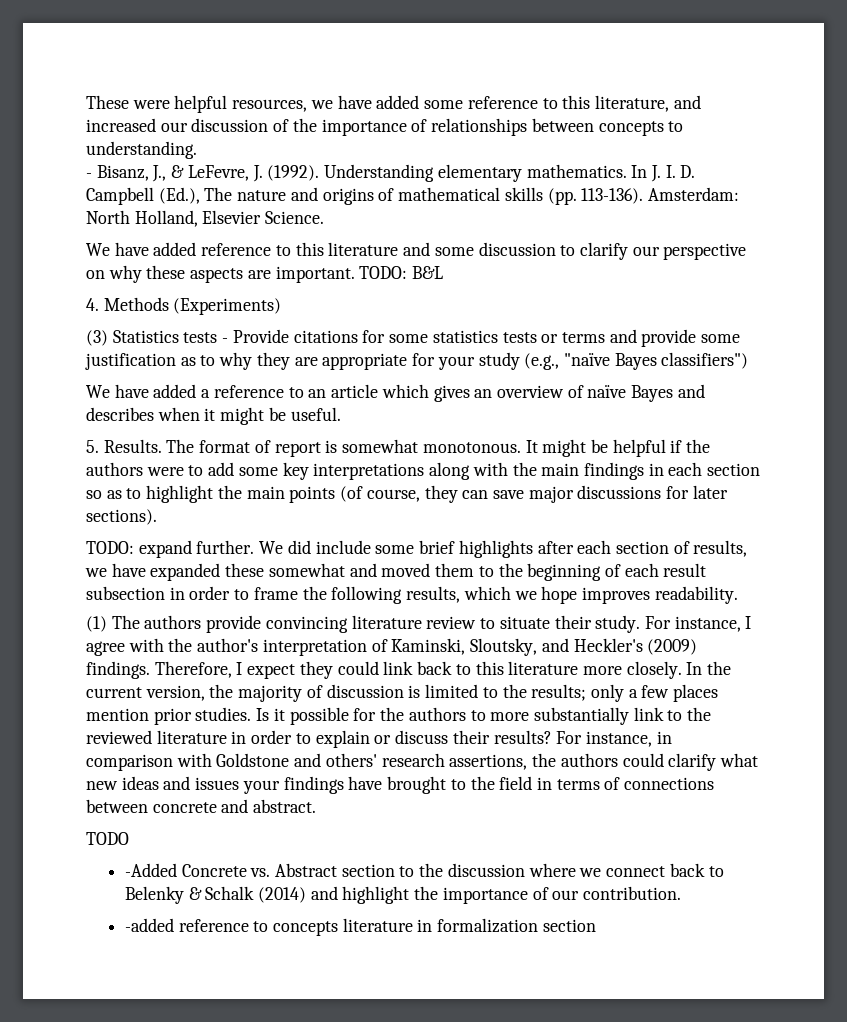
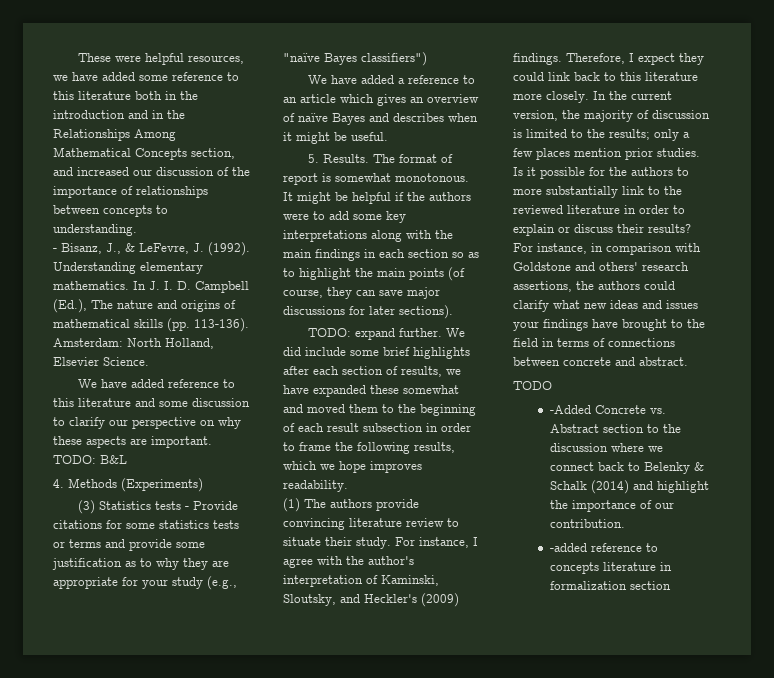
[594,95,669,112] literature, -> [78,91,198,100] [53,110,185,119] [53,129,176,141] [53,147,235,160] literature both in the introduction and in the Relationships Among Mathematical Concepts section,

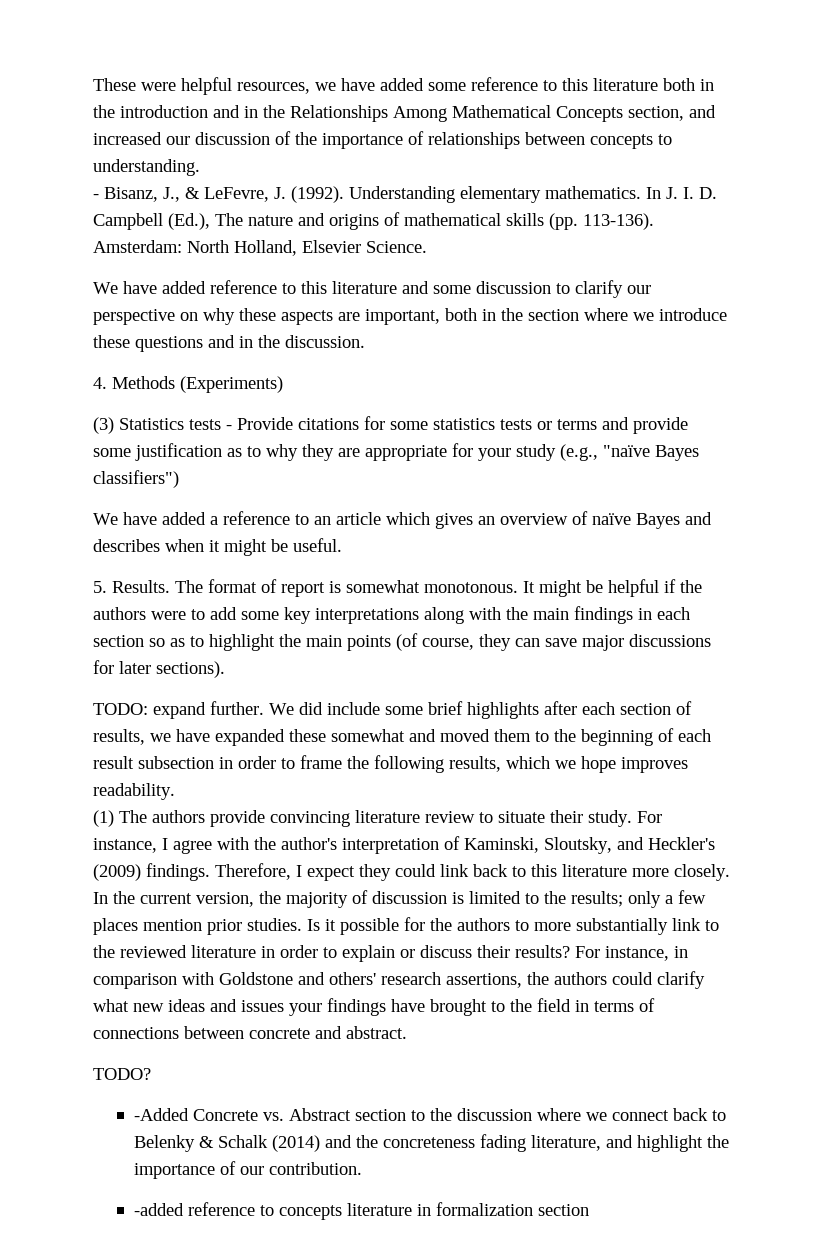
[151,436,212,448] [53,455,127,464] important. TODO: B&L -> [365,308,727,325] [93,335,365,352] important, both in the section where we introduce these questions and in the discussion.
[513,381,552,390] TODO -> [93,1068,151,1080] TODO?
(654, 485) none -> [356,1134,634,1152] the concreteness fading literature, and

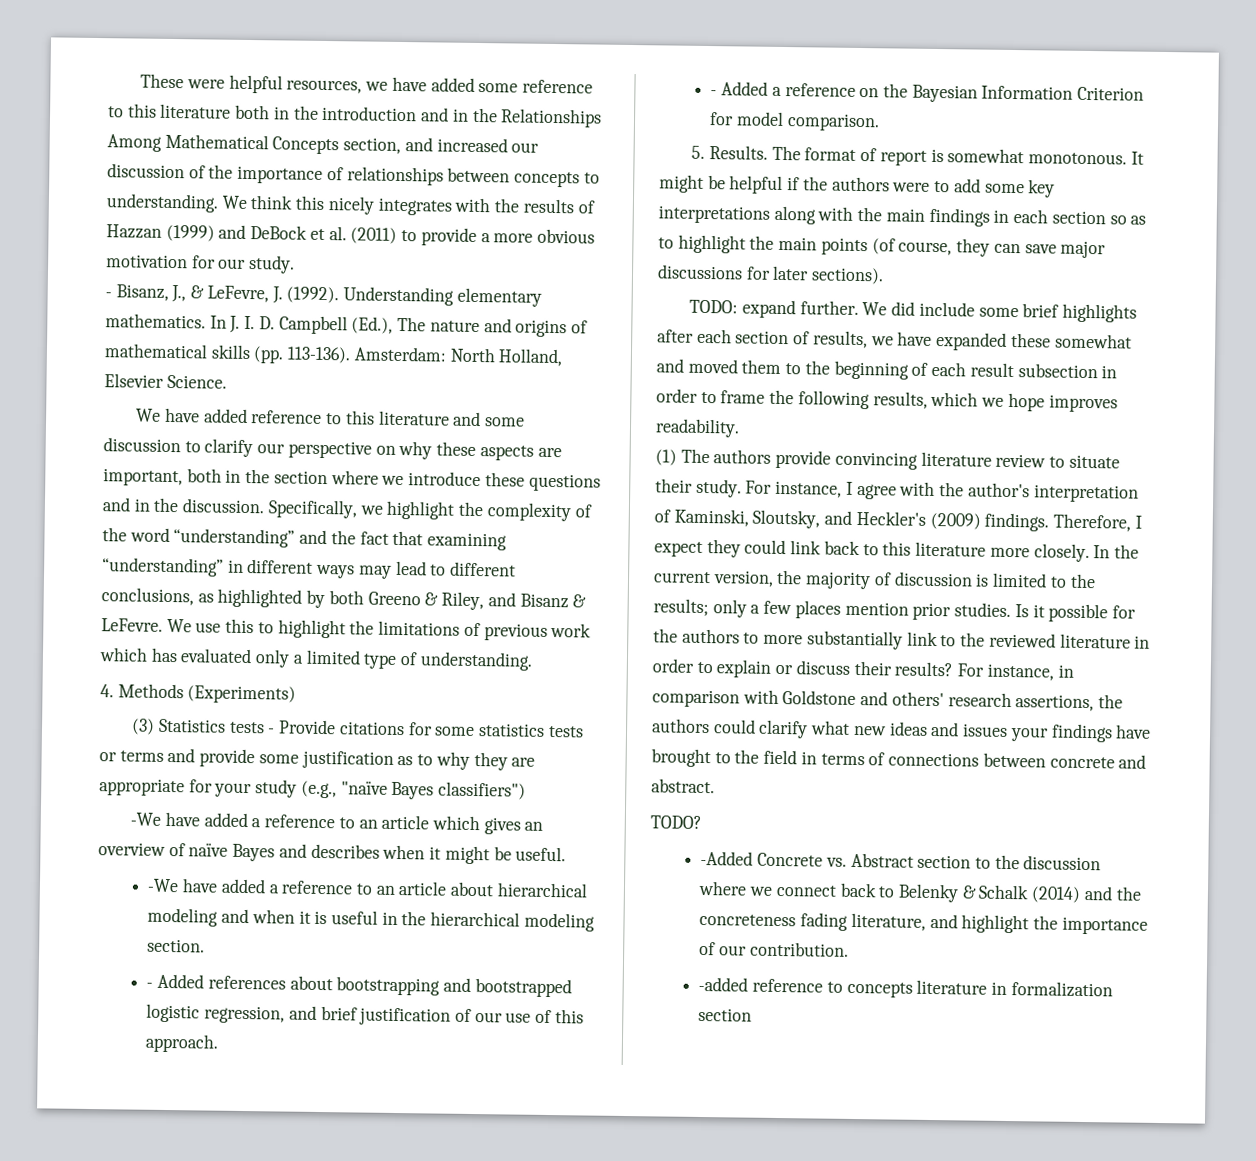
(200, 167) none -> [221,195,595,216] [106,224,595,246] [106,254,296,274] We think this nicely integrates with the results of Hazzan (1999) and DeBock et al. (2011) to provide a more obvious motivation for our study.
(365, 341) none -> [267,499,592,522] [102,527,508,551] [102,557,517,579] [101,587,587,611] [101,618,592,641] [99,647,533,671] Specifically, we highlight the complexity of the word “understanding” and the fact that examining “understanding” in different ways may lead to different conclusions, as highlighted by both Greeno & Riley, and Bisanz & LeFevre. We use this to highlight the limitations of previous work which has evaluated only a limited type of understanding.
[93,513,118,525] We -> [130,812,162,826] -We
(342, 545) none -> [147,878,588,898] [147,907,595,932] [147,938,206,953] [146,973,572,998] [146,1003,584,1026] [145,1033,220,1053] [710,81,1145,103] [709,111,880,132] // -We have added a reference to an article about hierarchical modeling and when it is useful in the hierarchical modeling section. // - Added references about bootstrapping and bootstrapped logistic regression, and brief justification of our use of this approach. // - Added a reference on the Bayesian Information Criterion for model comparison.

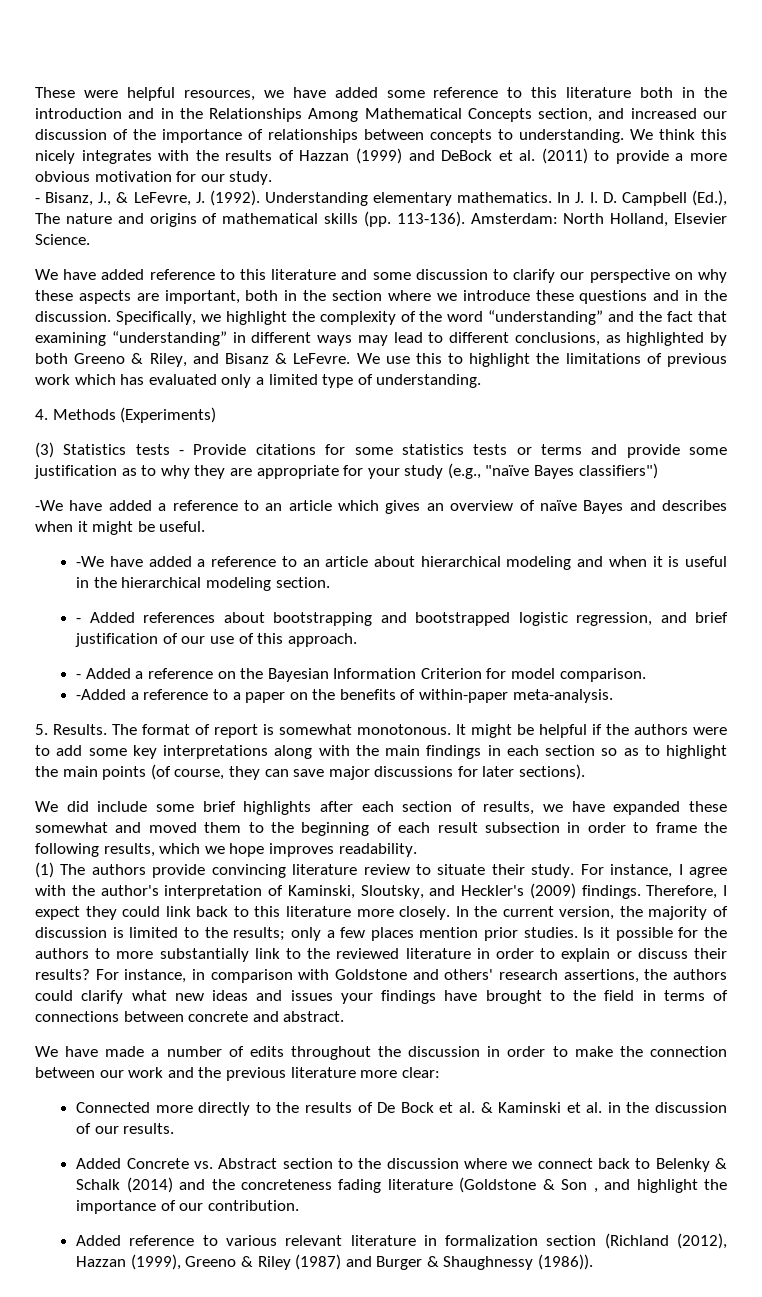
(880, 122) none -> [76,689,613,703] // -Added a reference to a paper on the benefits of within-paper meta-analysis.
[689,299,859,319] TODO: expand further. -> (586, 772) none
[650,815,702,829] [700,850,754,866] TODO? // -Added -> [35,1046,727,1060] [35,1067,440,1081] [76,1102,727,1116] [76,1123,175,1134] [76,1158,122,1169] We have made a number of edits throughout the discussion in order to make the connection between our work and the previous literature more clear: // Connected more directly to the results of De Bock et al. & Kaminski et al. in the discussion of our results. // Added
[850,912,926,931] literature, -> [387,1177,598,1193] literature (Goldstone & Son ,
[698,976,913,998] -added reference to concepts -> [76,1235,343,1246] Added reference to various relevant
(753, 1014) none -> [604,1233,728,1249] [76,1254,594,1270] (Richland (2012), Hazzan (1999), Greeno & Riley (1987) and Burger & Shaughnessy (1986)).

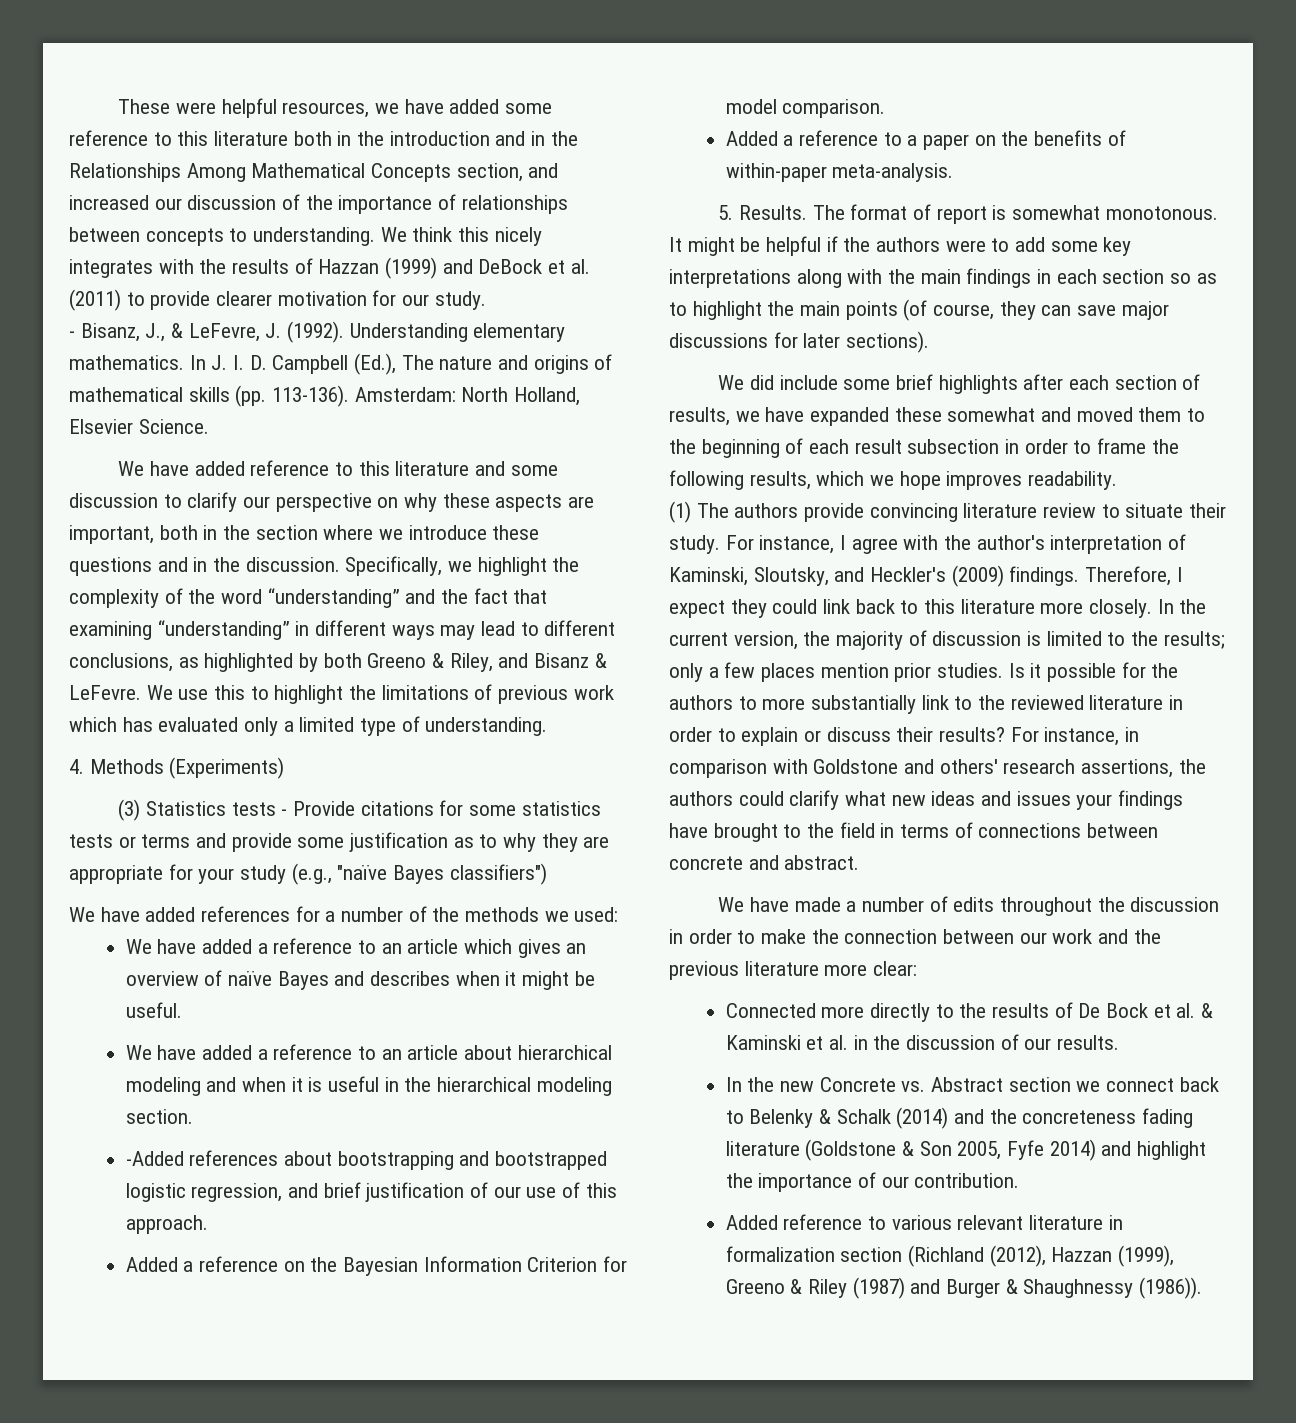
[675,153,727,161] [35,171,90,182] a more obvious -> [216,291,273,306] clearer
[35,500,63,511] -We -> [69,906,619,922] [125,939,152,954] We have added references for a number of the methods we used: // We
[76,556,105,567] -We -> [125,1045,152,1060] We
[76,612,135,623] - Added -> [125,1151,184,1166] -Added
[76,674,82,679] - -> (208, 1224) none
[76,689,127,700] -Added -> [725,131,778,146] Added
[76,1158,122,1169] Added -> [725,1077,814,1092] In the new
[337,1158,507,1169] to the discussion where -> (1071, 1084) none
[593,1188,598,1193] , -> [957,1139,1096,1161] 2005, Fyfe 2014)

